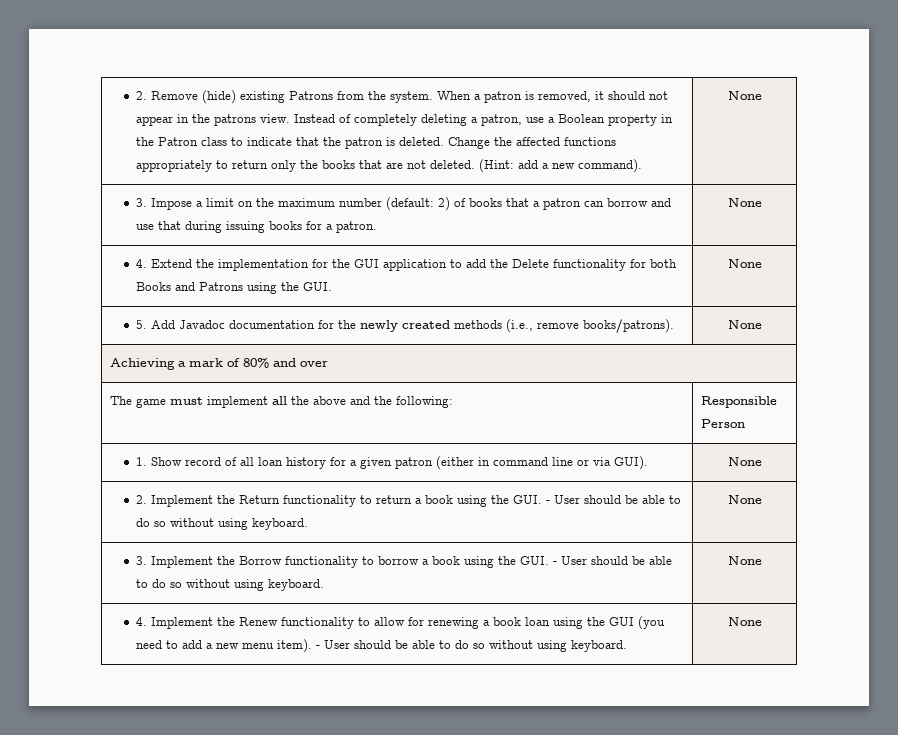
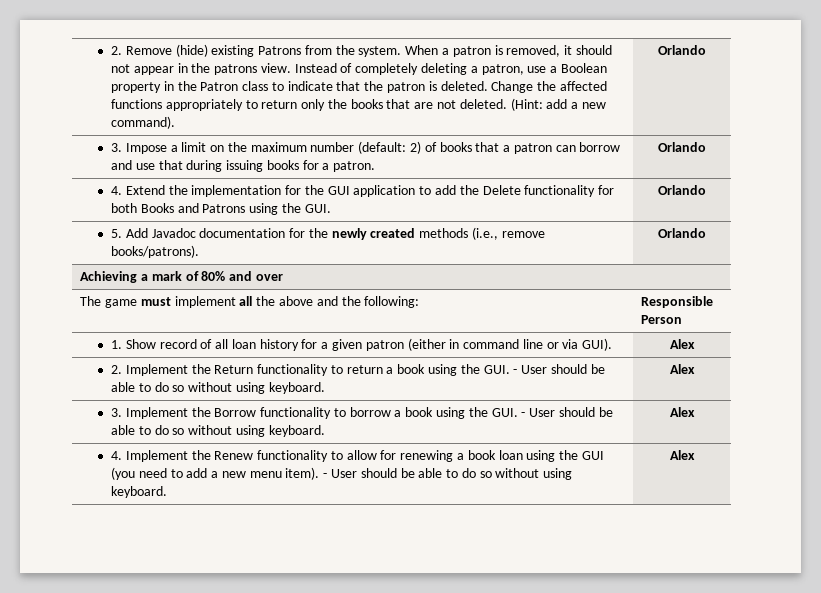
[727,91,762,100] | None -> [658,45,706,55] | Orlando
[727,198,762,207] | None -> [658,142,706,152] | Orlando
[727,259,762,268] | None -> [658,185,706,195] | Orlando
[727,320,762,329] | None -> [658,228,706,238] | Orlando
[727,457,762,466] | None -> [670,339,695,349] | Alex
[727,495,762,504] | None -> [670,364,695,374] | Alex
[727,556,762,565] | None -> [670,407,695,417] | Alex
[727,617,762,626] | None -> [670,450,695,460] | Alex

